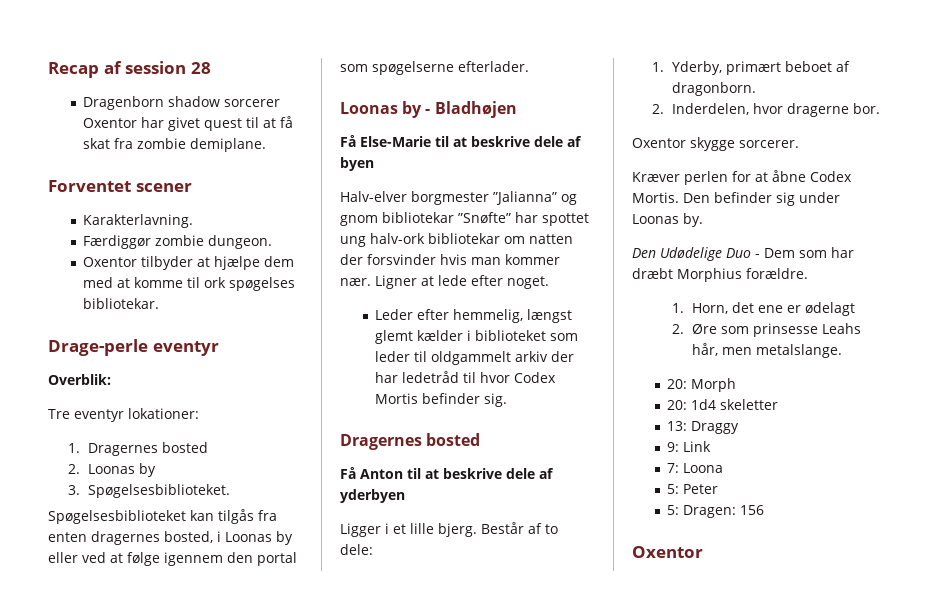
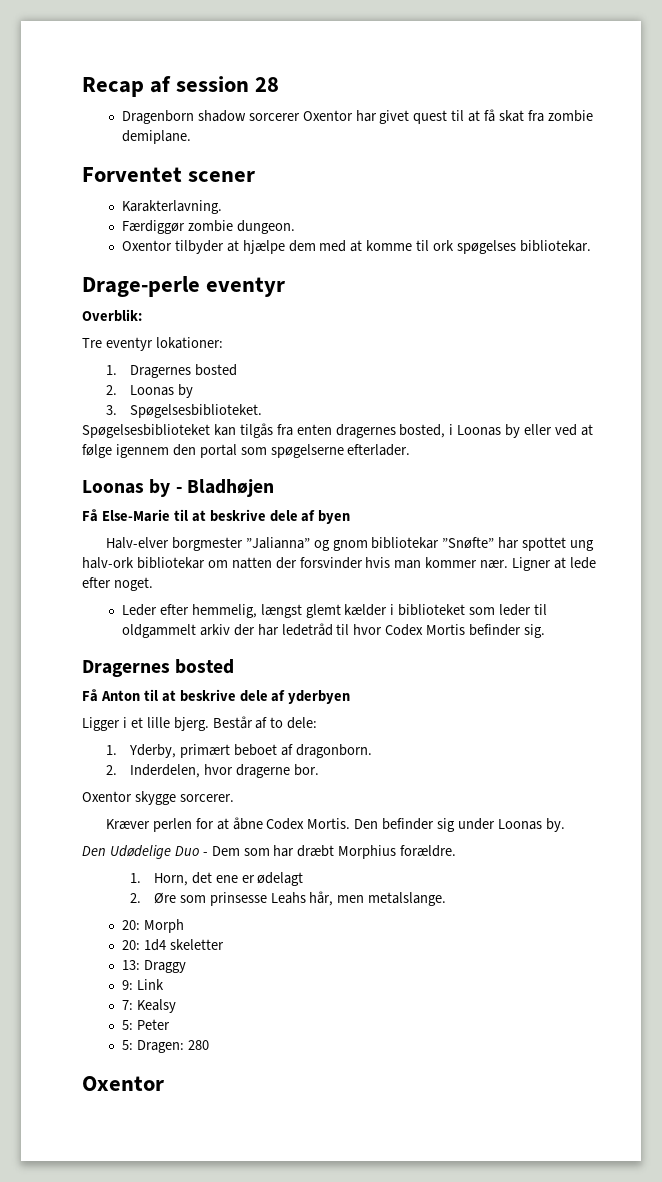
[682,463,723,473] Loona -> [136,999,176,1013] Kealsy
[739,505,764,515] 156 -> [187,1040,209,1050] 280

